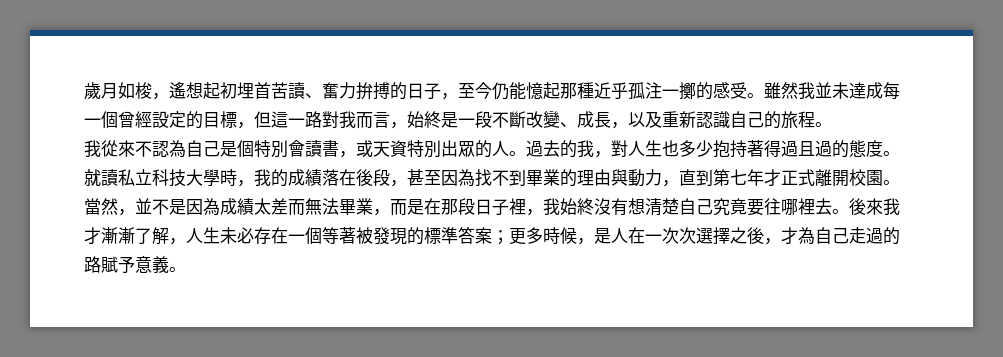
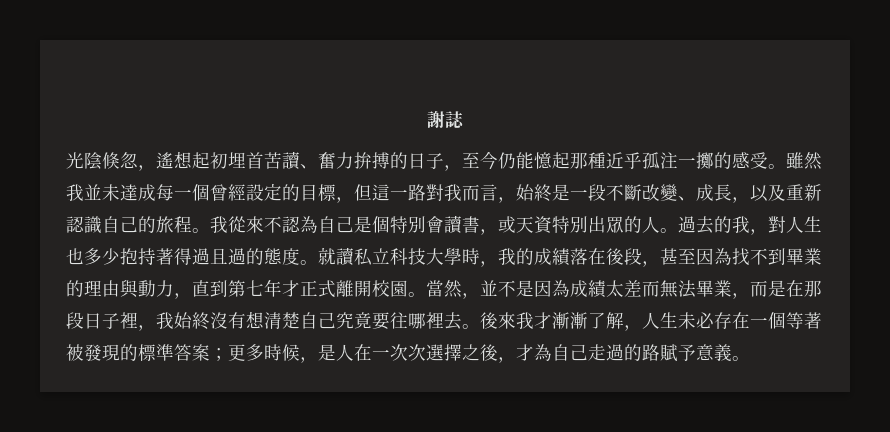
[84,82,152,100] 歲月如梭 -> [427,111,464,128] [66,152,138,170] 謝誌 // 光陰倏忽
(832, 124) // -> (210, 230) none

